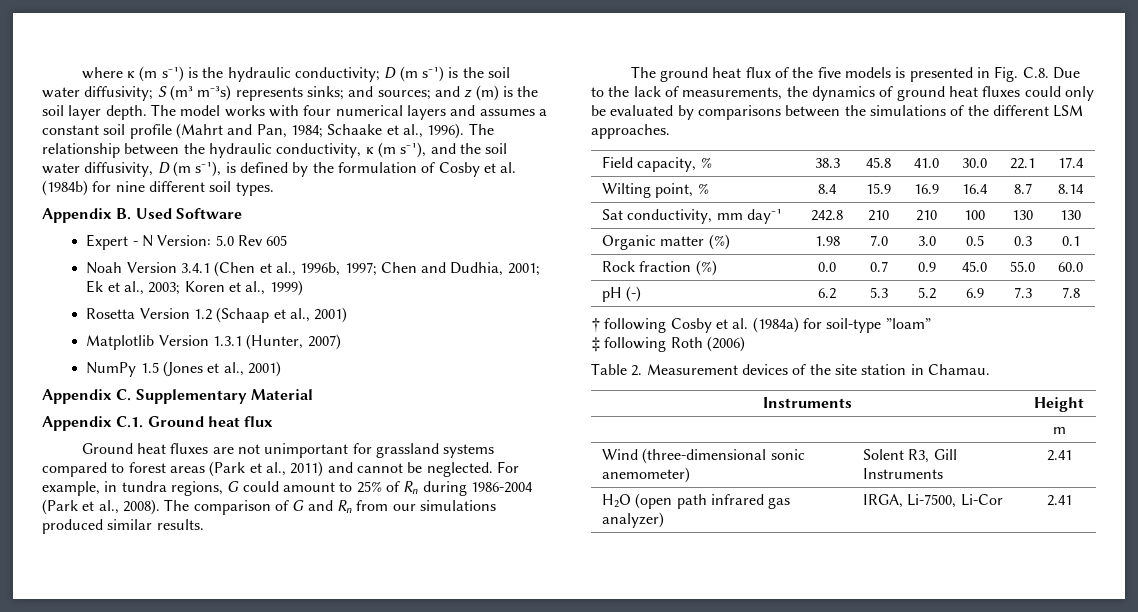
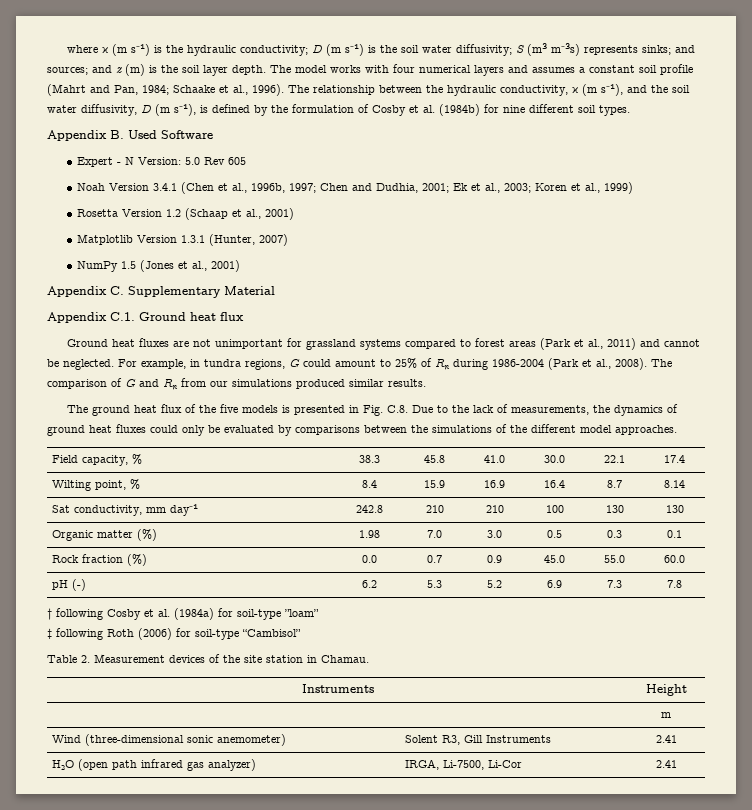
[1053,105,1084,117] LSM -> [580,425,612,433] model
(745, 344) none -> [176,628,301,640] for soil-type “Cambisol”

